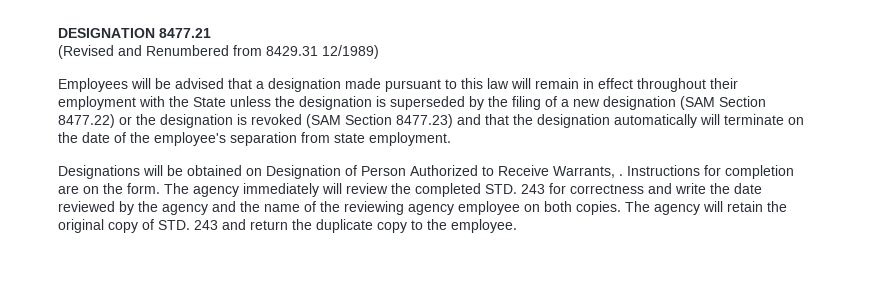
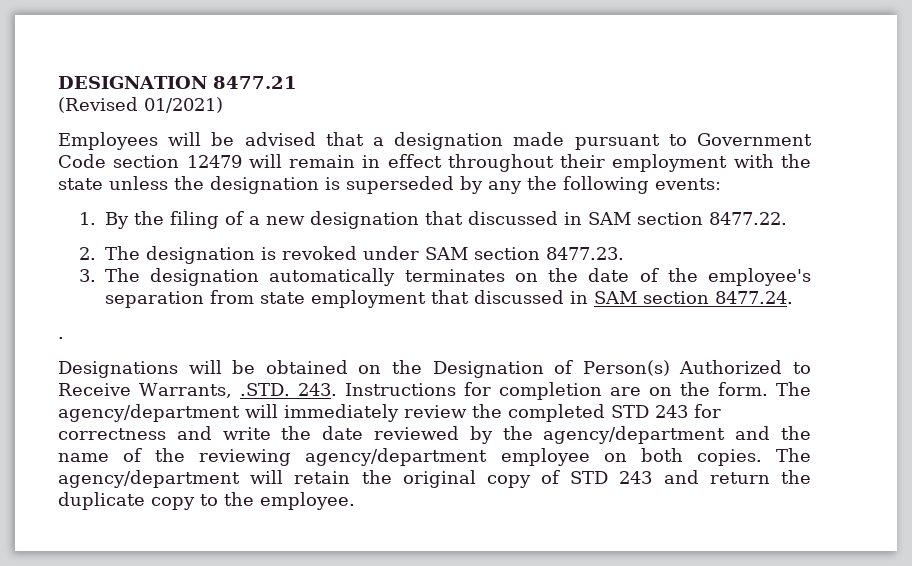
[118,45,379,59] and Renumbered from 8429.31 12/1989) -> [144,97,223,113] 01/2021)
[461,78,509,89] this law -> [697,133,812,146] [58,154,242,168] Government Code section 12479
[193,97,226,107] State -> [58,178,103,190] state
(484, 103) none -> [488,176,721,194] [78,212,129,229] any the following events: // 1. By
[680,96,766,110] [58,114,784,128] (SAM Section 8477.22) or the designation is revoked (SAM Section 8477.23) and that the designation automatically will terminate -> [424,211,787,225] [78,246,624,264] [78,268,505,286] that discussed in SAM section 8477.22. // 2. The designation is revoked under SAM section 8477.23. // 3. The designation automatically terminates
[369,132,451,146] employment. -> [310,290,793,308] [58,337,64,339] employment that discussed in SAM section 8477.24. // .
(262, 172) none -> [392,360,423,374] the
[361,166,406,176] Person -> [582,360,670,376] Person(s)
[619,174,623,176] . -> [239,383,337,396] .STD. 243.
[193,183,342,197] agency immediately will -> [58,404,399,422] agency/department will immediately
[485,184,517,194] STD. -> [611,405,649,418] STD
[162,204,208,215] agency -> [543,426,726,444] agency/department
[408,204,454,215] agency -> [305,448,488,466] agency/department
[654,204,700,215] agency -> [58,470,240,488] agency/department
[158,220,190,230] STD. -> [570,471,609,484] STD

